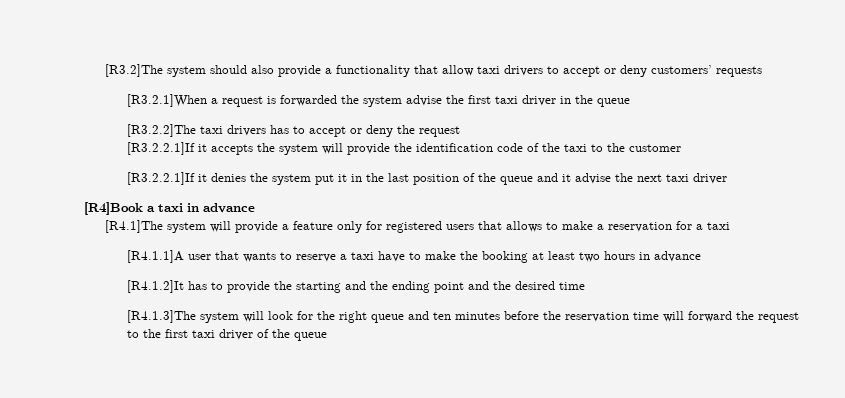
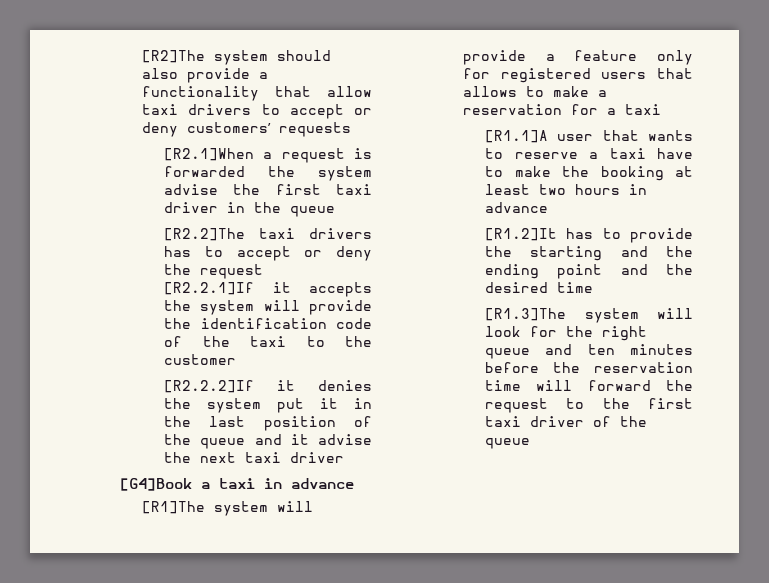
[105,64,164,77] [R3.2]The -> [142,50,206,63] [R2]The
[126,94,207,107] [R3.2.1]When -> [164,148,255,161] [R2.1]When
[126,124,196,137] [R3.2.2]The -> [164,228,246,241] [R2.2]The
[126,142,195,155] [R3.2.2.1]If -> [164,282,255,295] [R2.2.1]If
[126,172,195,185] [R3.2.2.1]If -> [164,380,255,393] [R2.2.2]If
[83,202,143,215] [R4]Book -> [120,478,193,491] [G4]Book
[105,220,164,233] [R4.1]The -> [142,501,206,514] [R1]The
[126,250,184,263] [R4.1.1]A -> [485,130,549,143] [R1.1]A
[126,280,184,293] [R4.1.2]It -> [485,228,558,241] [R1.2]It
[126,310,196,323] [R4.1.3]The -> [485,308,567,321] [R1.3]The

